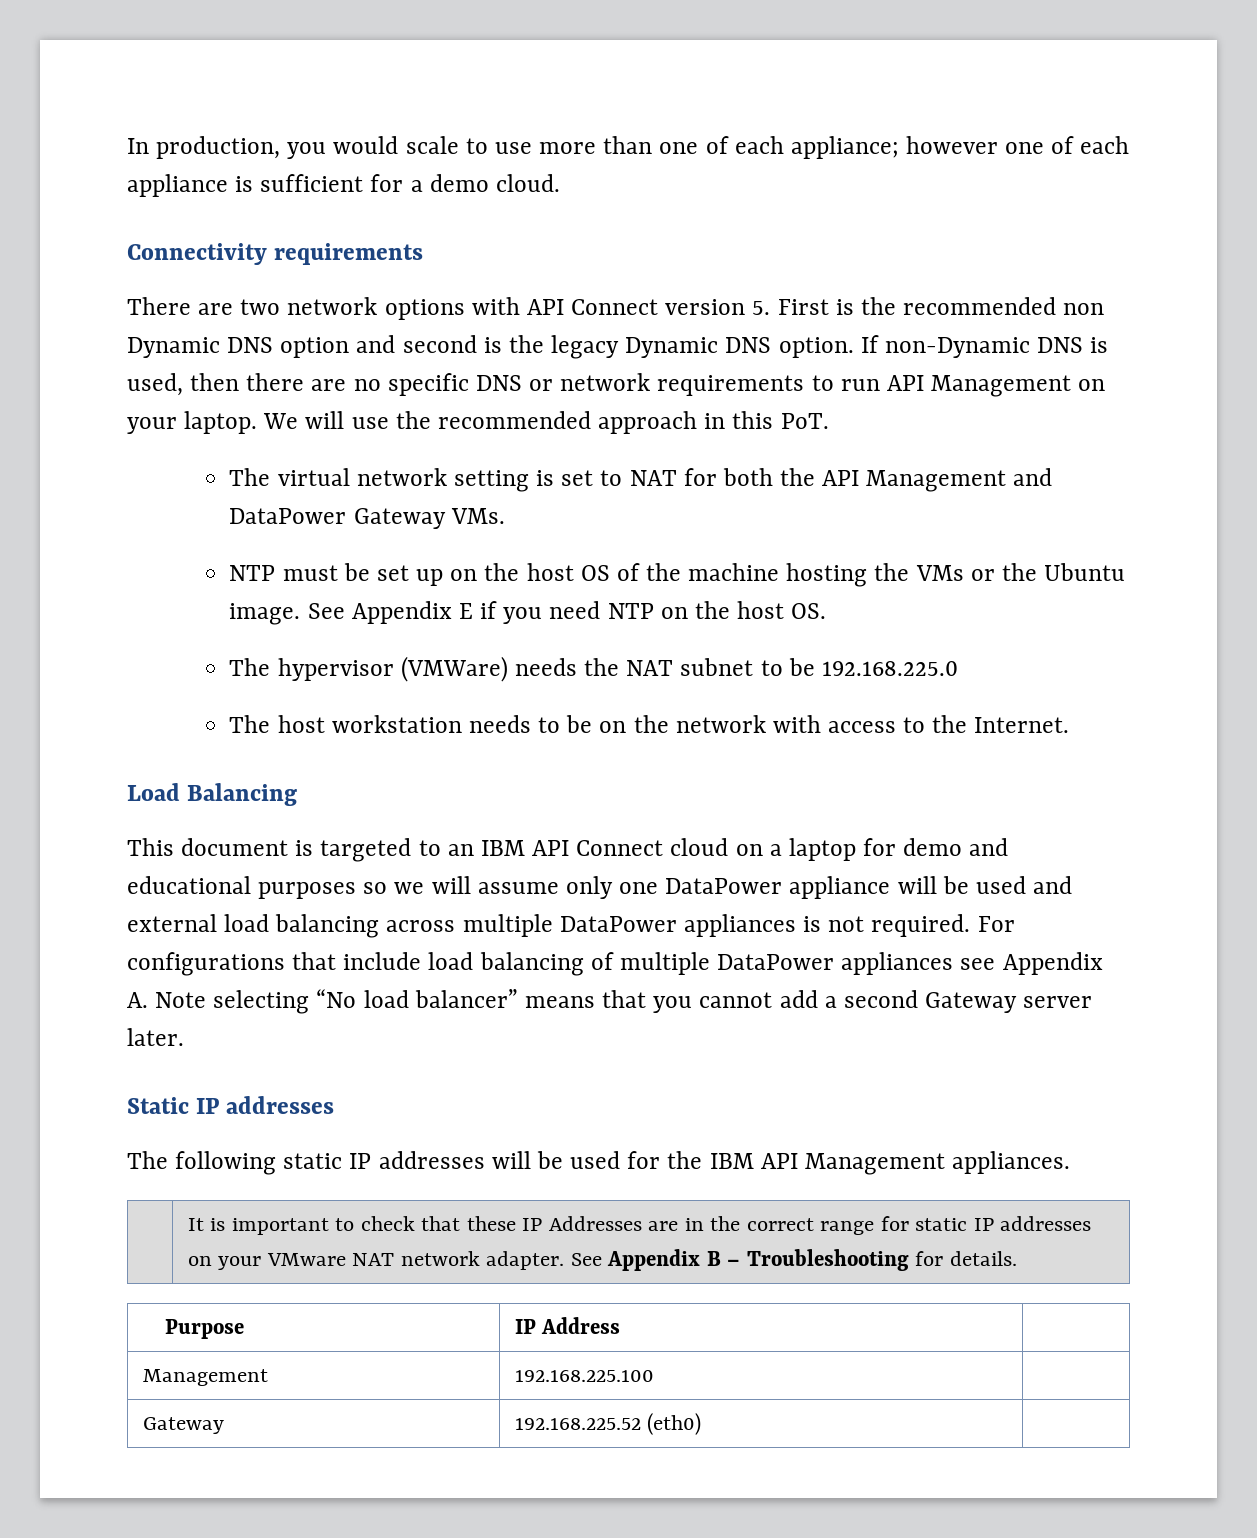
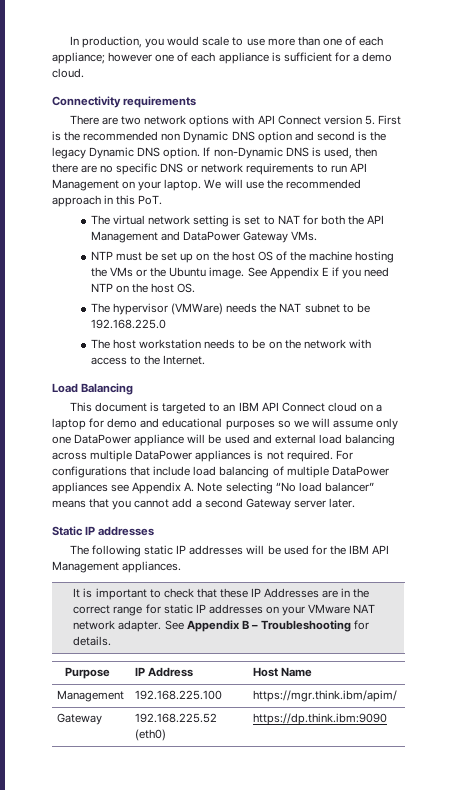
(621, 1325) none -> [253,667,313,677] Host Name
(654, 1376) none -> [253,690,398,702] https://mgr.think.ibm/apim/
(702, 1424) none -> [253,713,388,725] https://dp.think.ibm:9090

